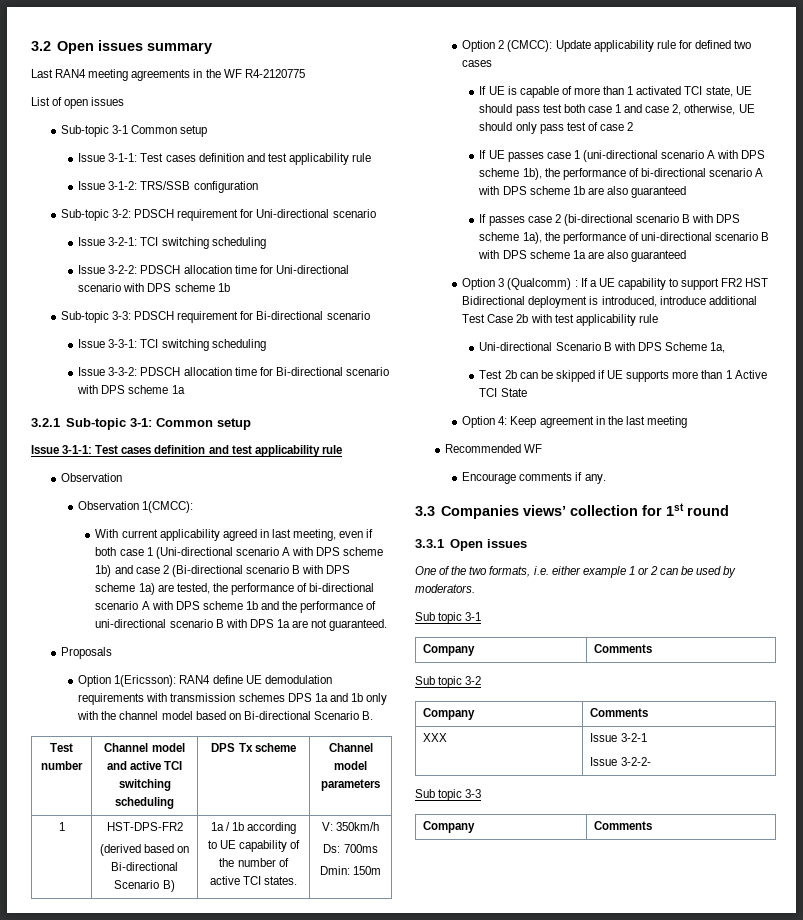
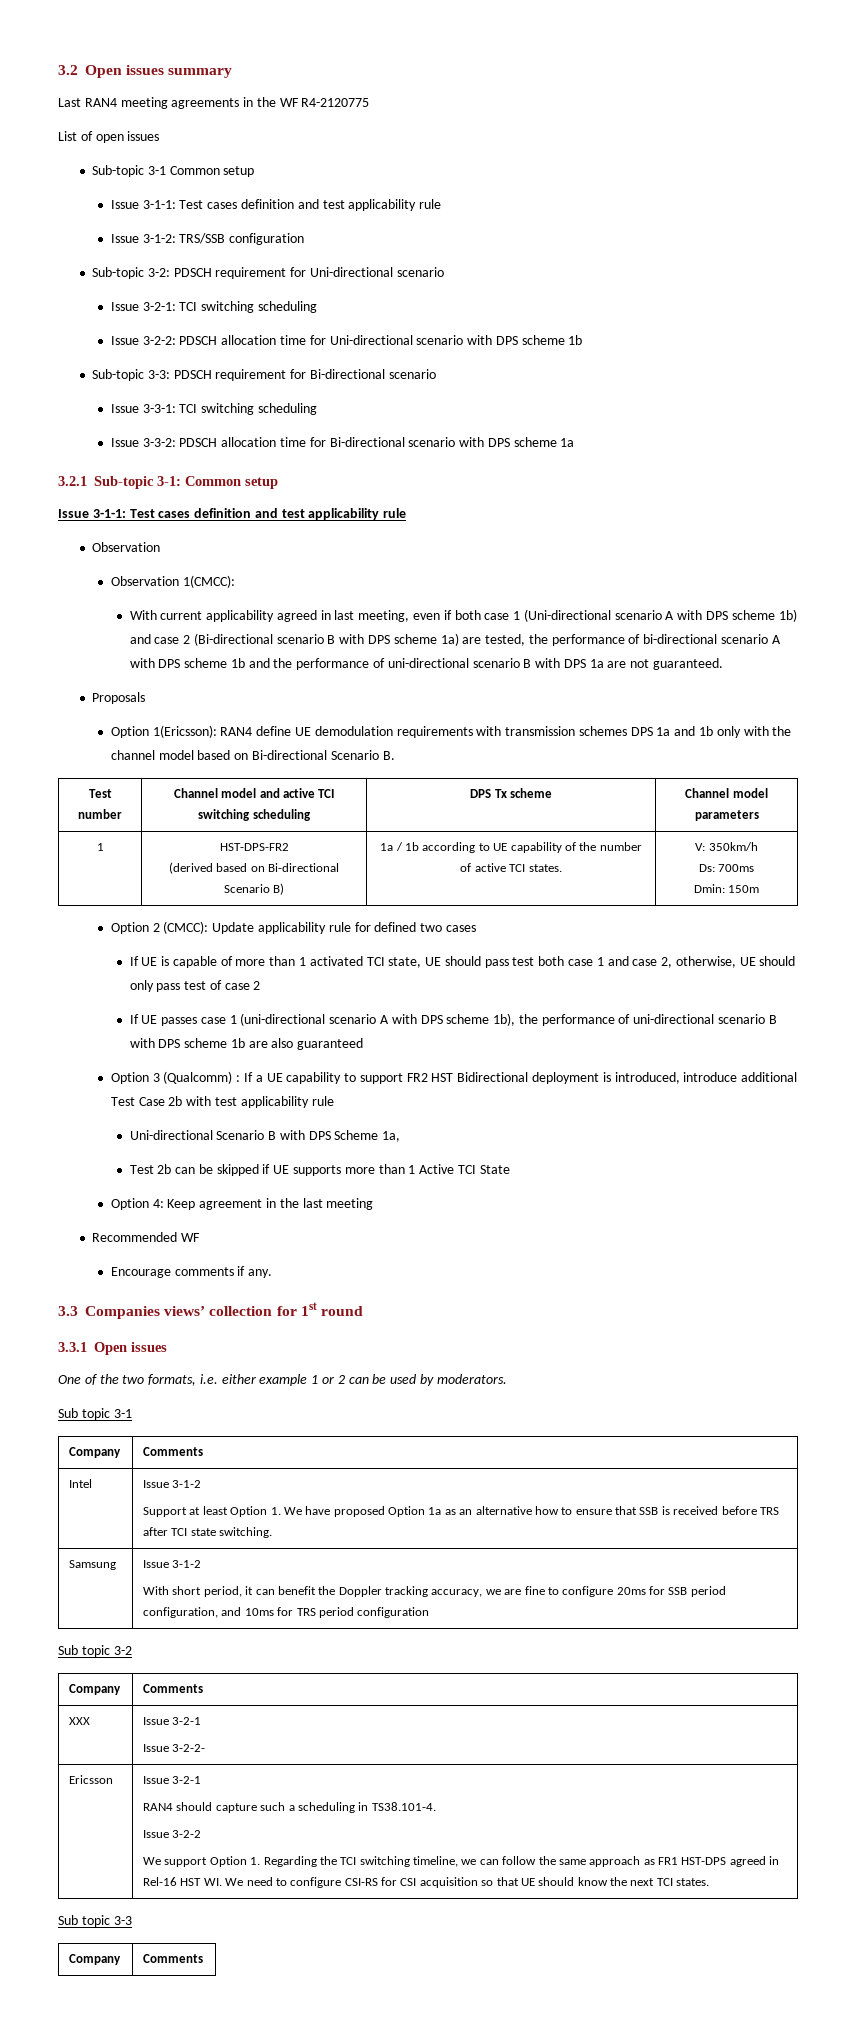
[641,168,764,177] [478,186,687,198] [479,214,741,226] [479,232,639,244] bi-directional scenario A with DPS scheme 1b are also guaranteed // If passes case 2 (bi-directional scenario B with DPS scheme 1a), the performance of -> (631, 1019) none
[572,250,586,259] 1a -> [230,1038,245,1048] 1b
(653, 648) none -> [69,1479,93,1488] [143,1480,202,1488] [143,1506,779,1517] [143,1527,273,1538] [69,1560,117,1570] [143,1560,202,1568] [143,1586,726,1597] [143,1607,430,1618] // Intel | Issue 3-1-2 // Support at least Option 1. We have proposed Option 1a as an alternative how to ensure that SSB is received before TRS after TCI state switching. // Samsung | Issue 3-1-2 // With short period, it can benefit the Doppler tracking accuracy, we are fine to configure 20ms for SSB period configuration, and 10ms for TRS period configuration
(651, 761) none -> [69,1775,114,1784] [143,1776,202,1784] [143,1802,436,1813] [143,1830,202,1838] [143,1856,780,1867] [143,1877,710,1888] // Ericsson | Issue 3-2-1 // RAN4 should capture such a scheduling in TS38.101-4. // Issue 3-2-2 // We support Option 1. Regarding the TCI switching timeline, we can follow the same approach as FR1 HST-DPS agreed in Rel-16 HST WI. We need to configure CSI-RS for CSI acquisition so that UE should know the next TCI states.

